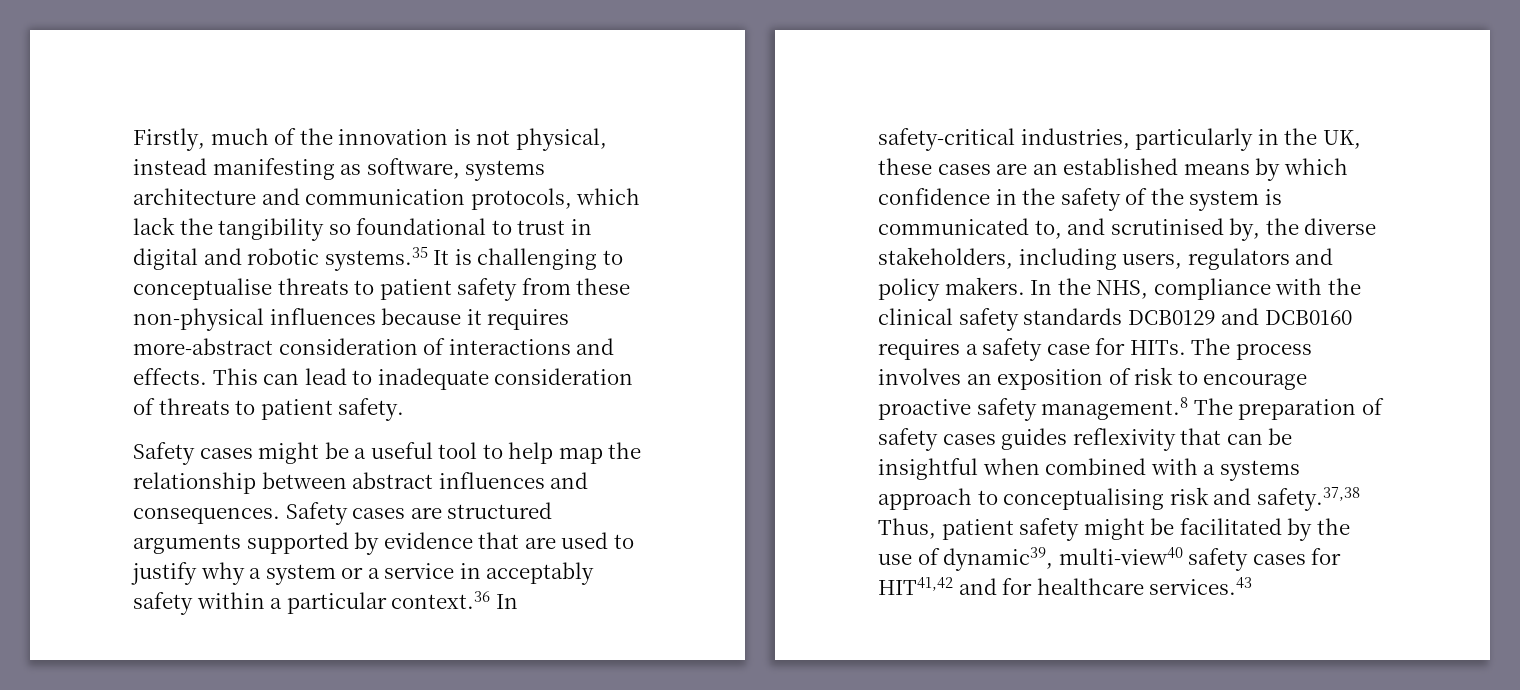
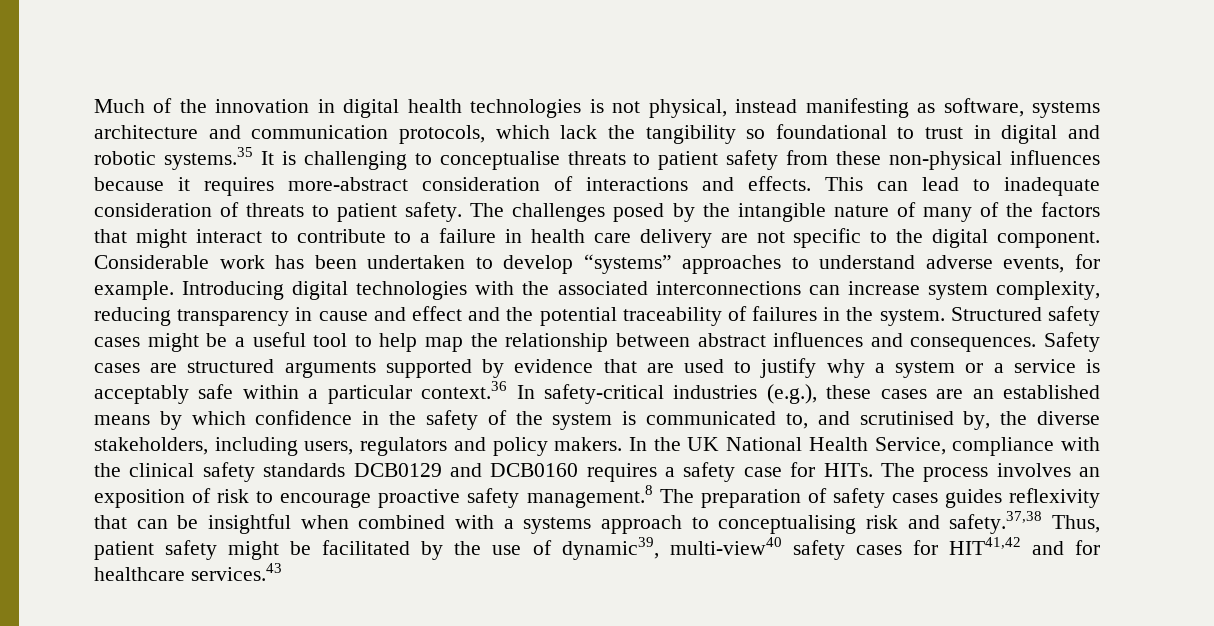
[133,128,269,151] Firstly, much -> [94,99,145,113] Much
(449, 137) none -> [317,99,582,118] in digital health technologies
[133,442,195,465] // Safety -> [470,202,1100,222] [94,228,1101,248] [94,254,1100,274] [94,281,1100,300] [94,306,1100,326] The challenges posed by the intangible nature of many of the factors that might interact to contribute to a failure in health care delivery are not specific to the digital component. Considerable work has been undertaken to develop “systems” approaches to understand adverse events, for example. Introducing digital technologies with the associated interconnections can increase system complexity, reducing transparency in cause and effect and the potential traceability of failures in the system. Structured safety
[459,562,595,585] [133,592,193,615] in acceptably safety -> [1085,359,1100,373] [94,384,234,404] is acceptably safe
[1020,128,1361,151] industries, particularly in the UK, -> [673,384,817,404] industries (e.g.),
[1096,280,1149,299] NHS, -> [687,437,946,455] UK National Health Service,

